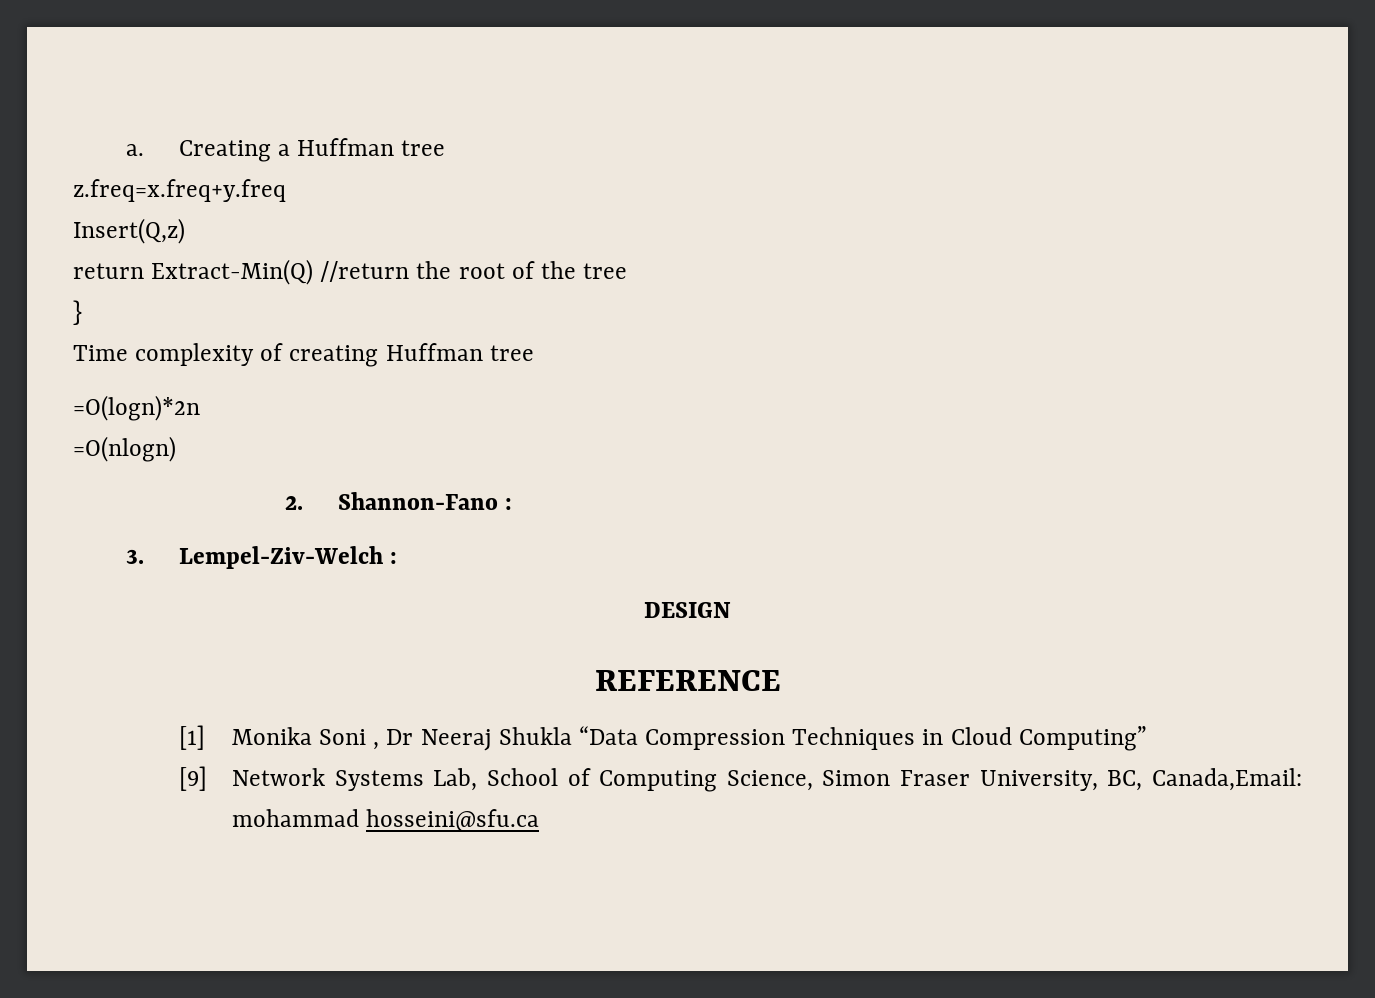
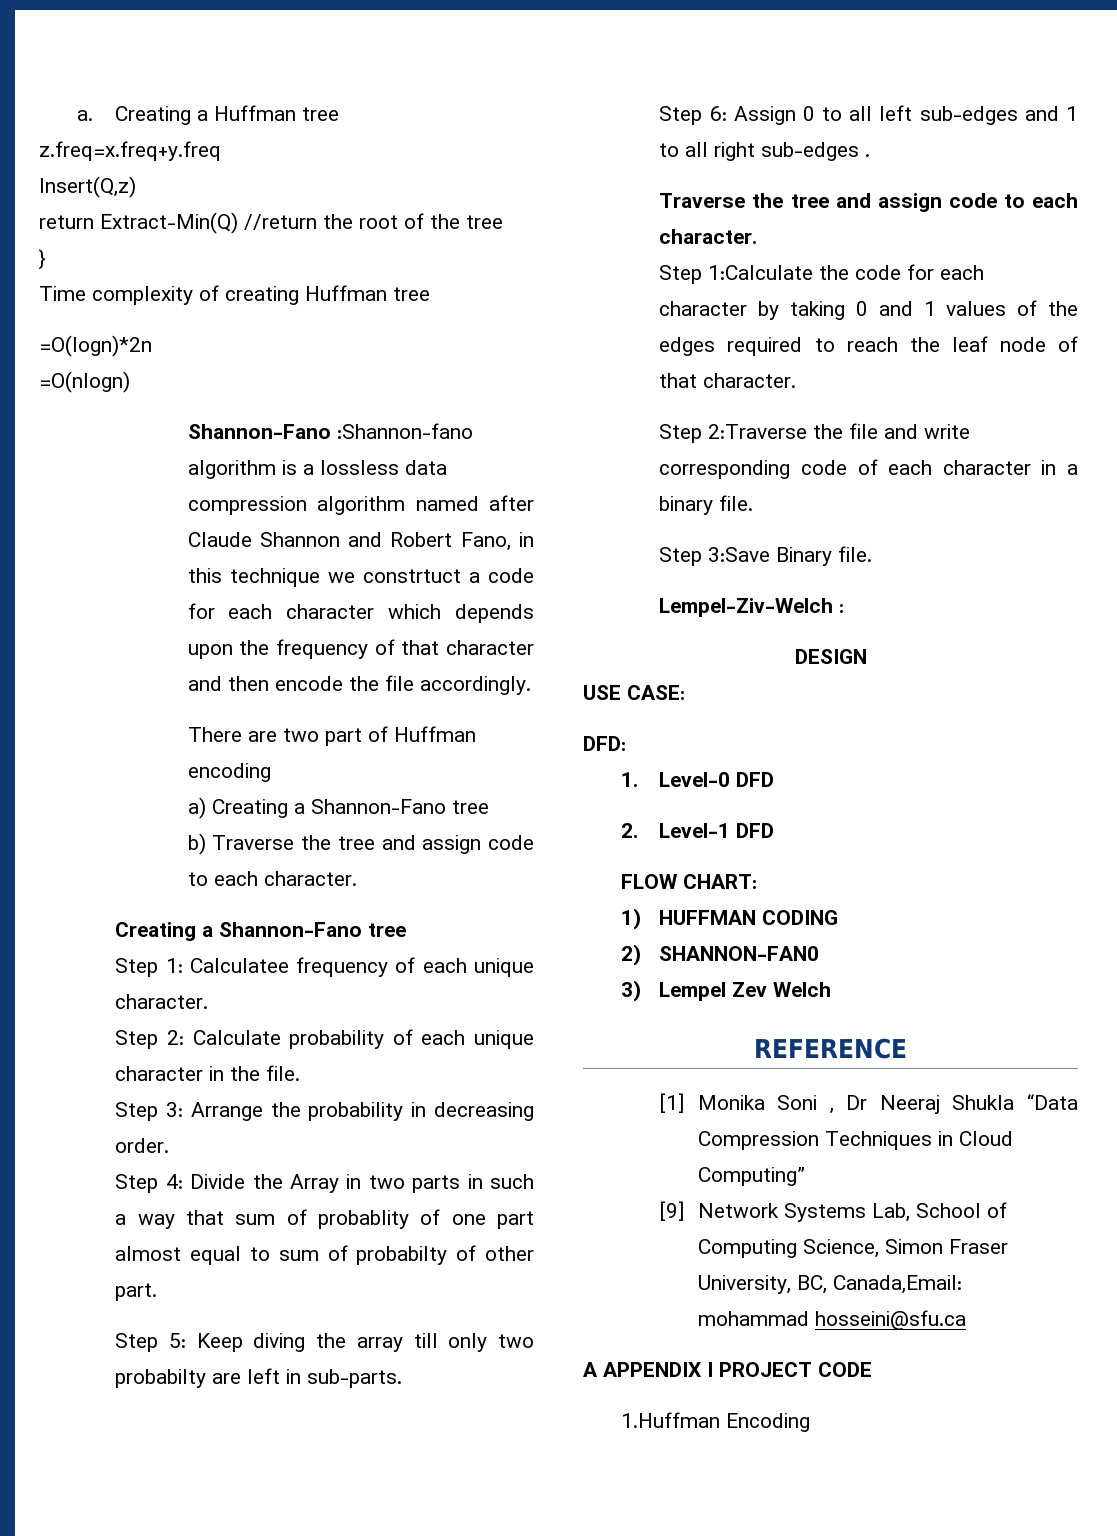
[284,492,513,510] [125,546,398,569] [644,602,731,618] 2. Shannon-Fano : // 3. Lempel-Ziv-Welch : // DESIGN -> [187,423,473,439] [187,460,447,479] [187,495,534,515] [187,532,534,551] [187,568,535,587] [187,603,534,623] [187,639,534,659] [187,675,531,695] [187,726,476,746] [187,763,271,782] [187,797,489,819] [187,833,534,855] [187,871,357,886] [115,922,407,941] [115,957,534,977] [115,994,209,1009] [115,1029,534,1049] [115,1065,301,1081] [115,1102,534,1121] [115,1138,170,1153] [115,1174,535,1193] [115,1209,534,1229] [115,1245,534,1265] [115,1283,158,1301] [115,1333,534,1352] [115,1368,403,1388] [659,105,1078,125] [659,142,871,161] [659,193,1078,212] [659,229,758,244] [659,264,985,284] [659,300,1078,320] [659,336,1078,356] [659,373,797,388] [659,423,971,443] [659,459,1078,479] [659,495,754,515] [659,546,873,566] [659,598,845,617] [794,649,867,664] [583,685,685,700] [583,736,626,751] [621,772,775,787] [621,823,775,838] [621,874,758,889] [621,908,839,930] [621,944,820,966] [621,980,832,1002] Shannon-Fano :Shannon-fano algorithm is a lossless data compression algorithm named after Claude Shannon and Robert Fano, in this technique we constrtuct a code for each character which depends upon the frequency of that character and then encode the file accordingly. // There are two part of Huffman encoding // a) Creating a Shannon-Fano tree // b) Traverse the tree and assign code to each character. // Creating a Shannon-Fano tree // Step 1: Calculatee frequency of each unique character. // Step 2: Calculate probability of each unique character in the file. // Step 3: Arrange the probability in decreasing order. // Step 4: Divide the Array in two parts in such a way that sum of probablity of one part almost equal to sum of probabilty of other part. // Step 5: Keep diving the array till only two probabilty are left in sub-parts. // Step 6: Assign 0 to all left sub-edges and 1 to all right sub-edges . // Traverse the tree and assign code to each character. // Step 1:Calculate the code for each character by taking 0 and 1 values of the edges required to reach the leaf node of that character. // Step 2:Traverse the file and write corresponding code of each character in a binary file. // Step 3:Save Binary file. // Lempel-Ziv-Welch : // DESIGN // USE CASE: // DFD: // 1. Level-0 DFD // 2. Level-1 DFD // FLOW CHART: // 1) HUFFMAN CODING // 2) SHANNON-FAN0 // 3) Lempel Zev Welch
(540, 820) none -> [583,1362,872,1377] [621,1412,811,1432] // A APPENDIX I PROJECT CODE // 1.Huffman Encoding

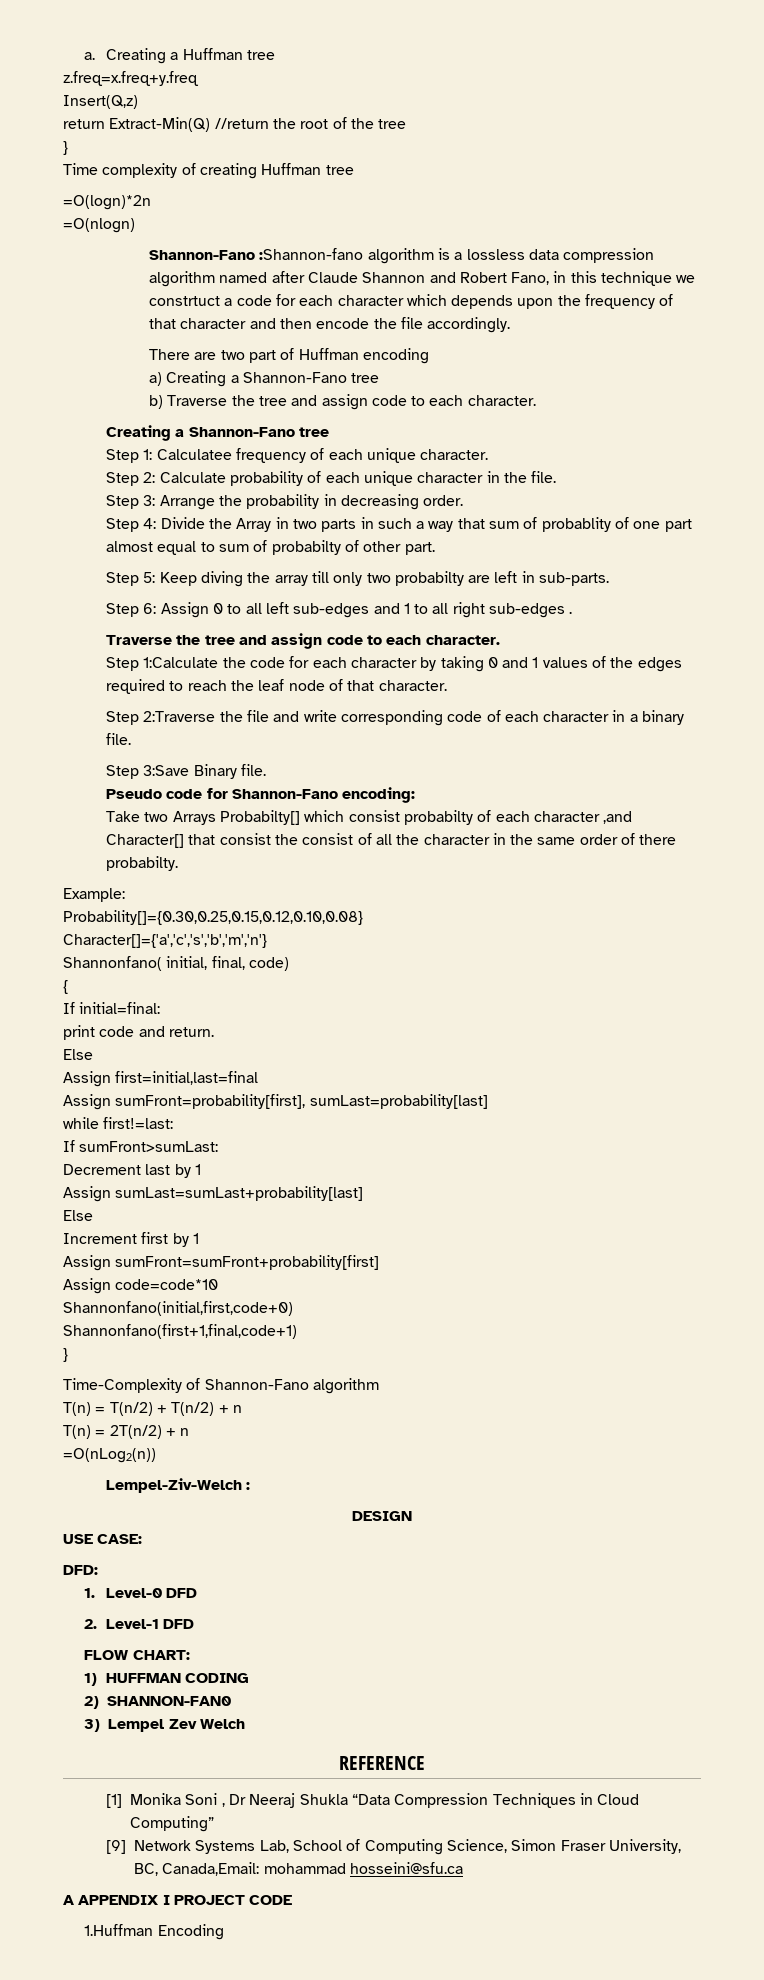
(873, 554) none -> [105,787,416,803] [105,810,633,825] [105,833,677,848] [105,856,178,871] [63,888,125,902] [63,910,363,925] [63,934,267,948] [63,956,289,971] [63,980,68,994] [63,1002,161,1014] [63,1025,214,1040] [63,1049,93,1060] [63,1071,259,1087] [63,1094,488,1110] [63,1117,174,1129] [63,1140,219,1152] [63,1164,201,1178] [63,1186,364,1202] [63,1210,93,1221] [63,1232,199,1247] [63,1255,380,1271] [63,1278,219,1294] [63,1301,293,1316] [63,1324,297,1339] [63,1348,68,1362] [63,1378,379,1394] [63,1402,242,1416] [63,1425,190,1439] [63,1448,156,1463] // Pseudo code for Shannon-Fano encoding: // Take two Arrays Probabilty[] which consist probabilty of each character ,and Character[] that consist the consist of all the character in the same order of there probabilty. // Example: // Probability[]={0.30,0.25,0.15,0.12,0.10,0.08} // Character[]={'a','c','s','b','m','n'} // Shannonfano( initial, final, code) // { // If initial=final: // print code and return. // Else // Assign first=initial,last=final // Assign sumFront=probability[first], sumLast=probability[last] // while first!=last: // If sumFront>sumLast: // Decrement last by 1 // Assign sumLast=sumLast+probability[last] // Else // Increment first by 1 // Assign sumFront=sumFront+probability[first] // Assign code=code*10 // Shannonfano(initial,first,code+0) // Shannonfano(first+1,final,code+1) // } // Time-Complexity of Shannon-Fano algorithm // T(n) = T(n/2) + T(n/2) + n // T(n) = 2T(n/2) + n // =O(nLog2(n))

